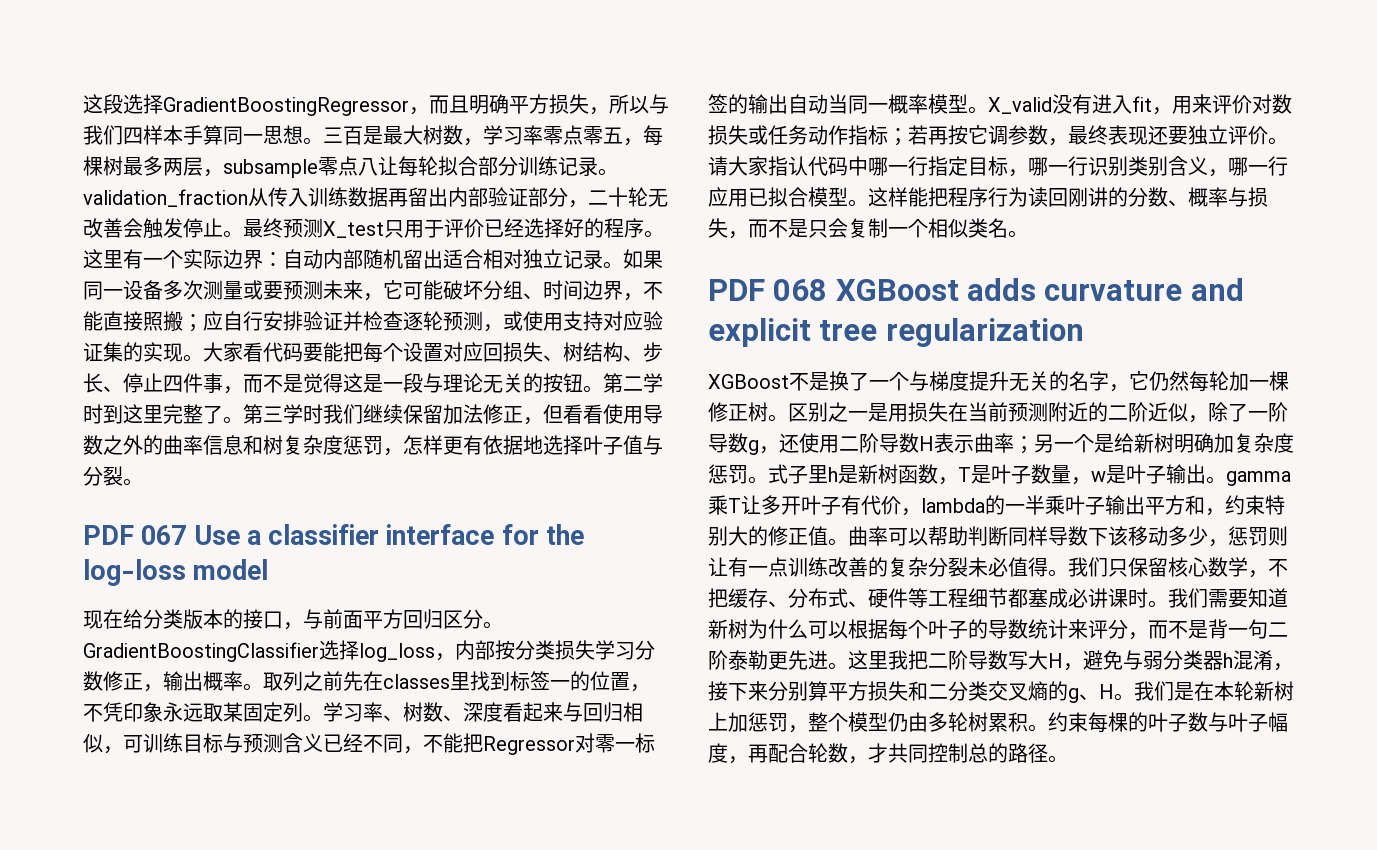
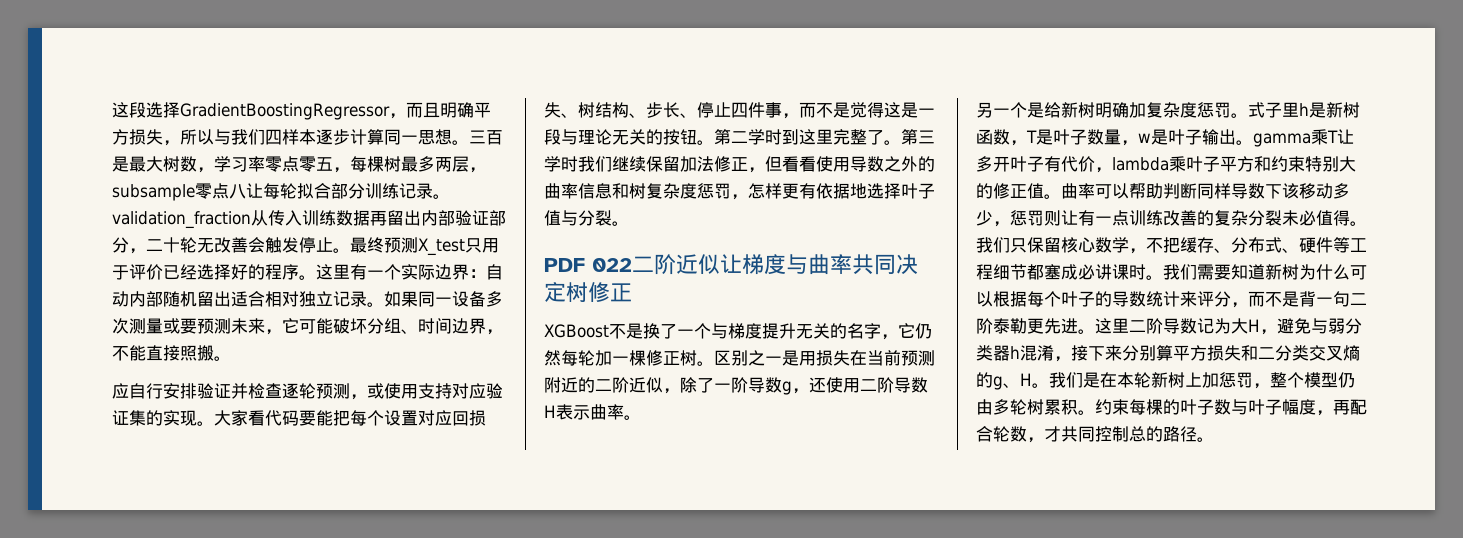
[183,125,203,145] 手 -> [316,129,367,145] 逐步计
[183,314,203,332] ； -> [214,356,231,361] 。 //
[141,524,585,545] [83,559,269,586] [83,609,503,630] [83,640,655,662] [83,671,650,692] [83,702,643,722] [83,733,655,755] [708,94,1292,115] [708,125,1288,146] [708,156,1288,177] [708,187,1268,207] [708,218,1028,239] [708,278,1244,301] [708,318,1084,347] 067 Use a classifier interface for the log-loss model // 现在给分类版本的接口，与前面平方回归区分。GradientBoostingClassifier选择log_loss，内部按分类损失学习分数修正，输出概率。取列之前先在classes里找到标签一的位置，不凭印象永远取某固定列。学习率、树数、深度看起来与回归相似，可训练目标与预测含义已经不同，不能把Regressor对零一标签的输出自动当同一概率模型。X_valid没有进入fit，用来评价对数损失或任务动作指标；若再按它调参数，最终表现还要独立评价。请大家指认代码中哪一行指定目标，哪一行识别类别含义，哪一行应用已拟合模型。这样能把程序行为读回刚讲的分数、概率与损失，而不是只会复制一个相似类名。 // PDF 068 XGBoost adds curvature and explicit tree regularization -> [592,254,918,275] [544,282,632,302] 022二阶近似让梯度与曲率共同决定树修正
[1014,436,1034,454] ； -> [624,415,641,420] 。 //
[985,495,1225,516] 的一半乘叶子输出平方和， -> [1169,156,1271,172] 乘叶子平方和
[888,650,1028,670] 我把二阶导数写 -> [1129,318,1231,334] 二阶导数记为

